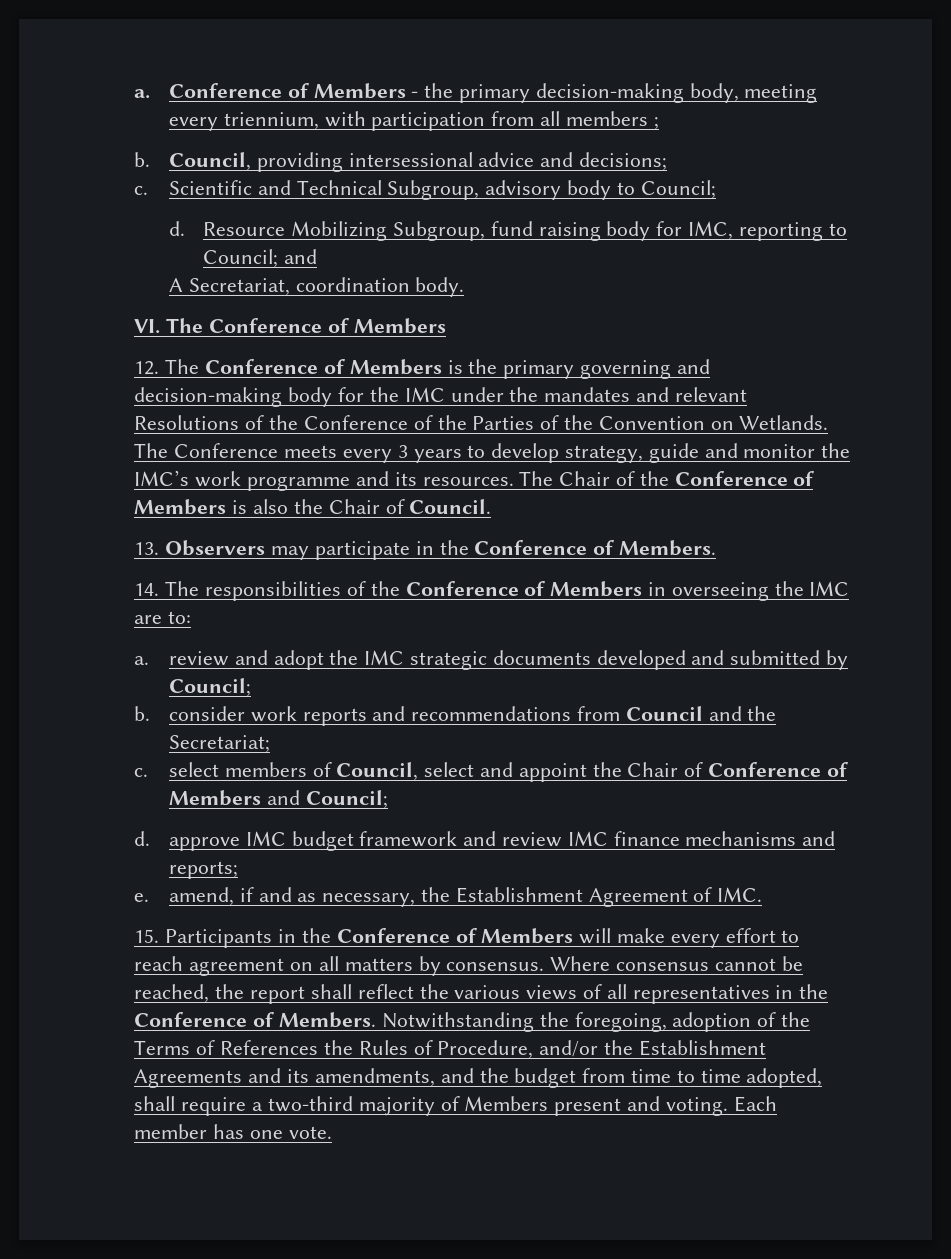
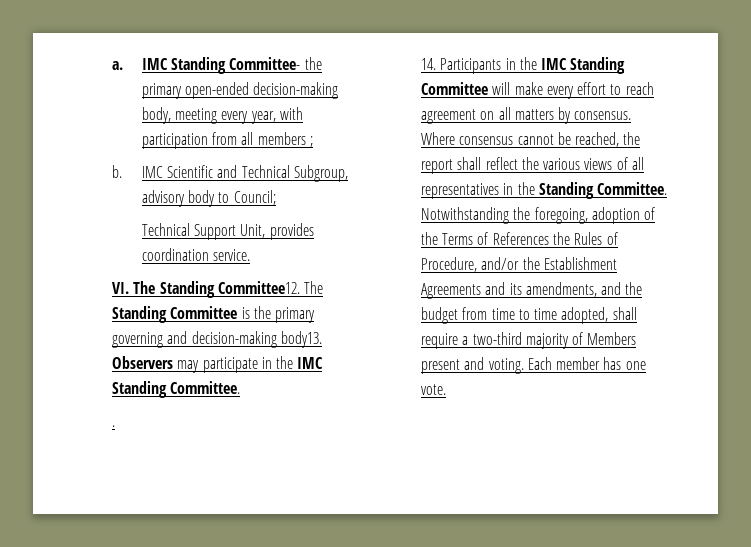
[134,83,530,103] a. Conference of Members - the primary -> [111,57,322,74] [141,82,250,99] a. IMC Standing Committee- the primary open-ended
[223,112,319,130] triennium, -> [250,111,276,124] year,
[168,152,667,172] [134,186,149,195] Council, providing intersessional advice and decisions; // c. -> [141,166,163,178] IMC
[168,221,847,241] [203,249,318,268] [168,277,465,297] [134,318,446,334] [134,359,442,375] d. Resource Mobilizing Subgroup, fund raising body for IMC, reporting to Council; and // A Secretariat, coordination body. // VI. The Conference of Members // 12. The Conference of Members -> [141,223,314,240] [141,248,251,261] [111,281,324,298] [111,306,238,323] Technical Support Unit, provides coordination service. // VI. The Standing Committee12. The Standing Committee
[288,387,747,407] [134,415,829,430] [134,443,851,463] [134,470,815,491] [134,499,492,515] [134,542,160,555] body for the IMC under the mandates and relevant Resolutions of the Conference of the Parties of the Convention on Wetlands. The Conference meets every 3 years to develop strategy, guide and monitor the IMC’s work programme and its resources. The Chair of the Conference of Members is also the Chair of Council. // 13. -> [280,331,322,348] body13.
[474,540,716,556] [134,581,850,601] [134,611,192,624] [134,650,848,670] [168,678,251,697] [134,706,777,726] [168,735,270,753] [134,762,848,782] [168,790,388,809] [134,831,836,851] [168,861,238,879] [134,887,763,907] [134,928,574,948] Conference of Members. // 14. The responsibilities of the Conference of Members in overseeing the IMC are to: // a. review and adopt the IMC strategic documents developed and submitted by Council; // b. consider work reports and recommendations from Council and the Secretariat; // c. select members of Council, select and appoint the Chair of Conference of Members and Council; // d. approve IMC budget framework and review IMC finance mechanisms and reports; // e. amend, if and as necessary, the Establishment Agreement of IMC. // 15. Participants in the Conference of Members -> [297,357,324,369] [111,381,241,398] [111,425,115,427] [420,57,626,74] [420,82,488,95] IMC Standing Committee. // . // 14. Participants in the IMC Standing Committee
[134,1012,377,1028] Conference of Members. -> [538,182,668,199] Standing Committee.

